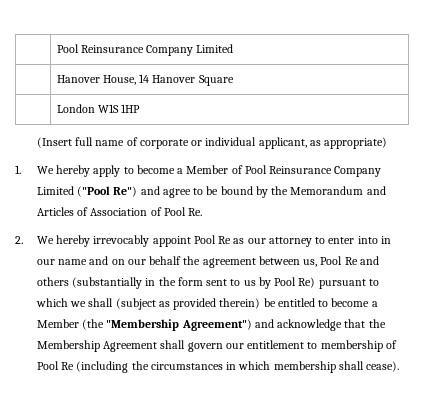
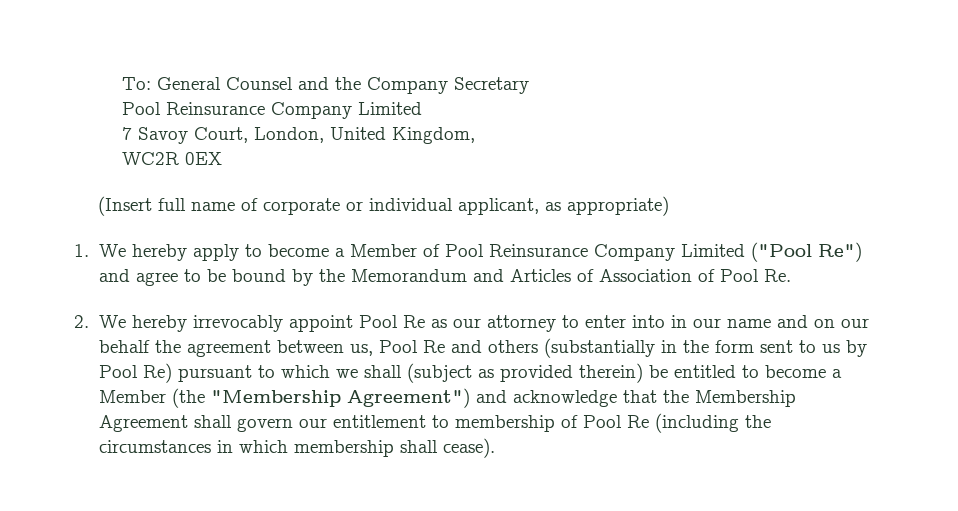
[56,44,234,56] [56,74,234,86] [56,104,141,113] | Pool Reinsurance Company Limited // | Hanover House, 14 Hanover Square // | London W1S 1HP -> [121,77,529,94] [121,102,422,119] [121,127,475,144] [121,152,222,165] To: General Counsel and the Company Secretary // Pool Reinsurance Company Limited // 7 Savoy Court, London, United Kingdom, // WC2R 0EX

